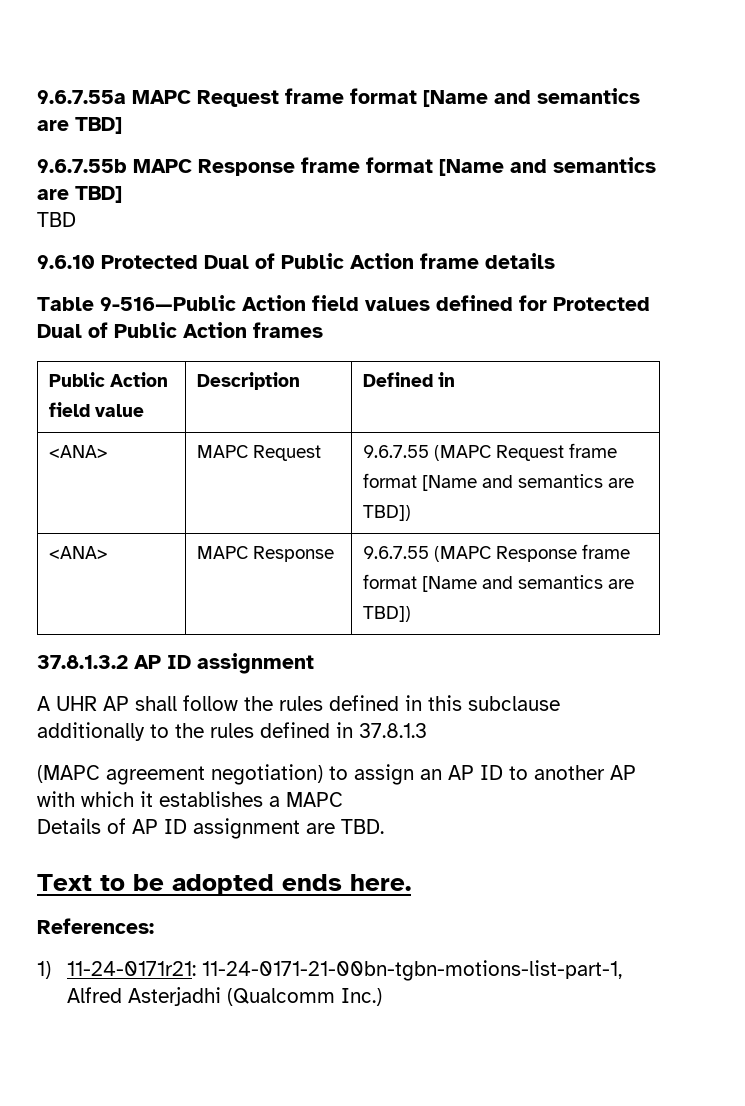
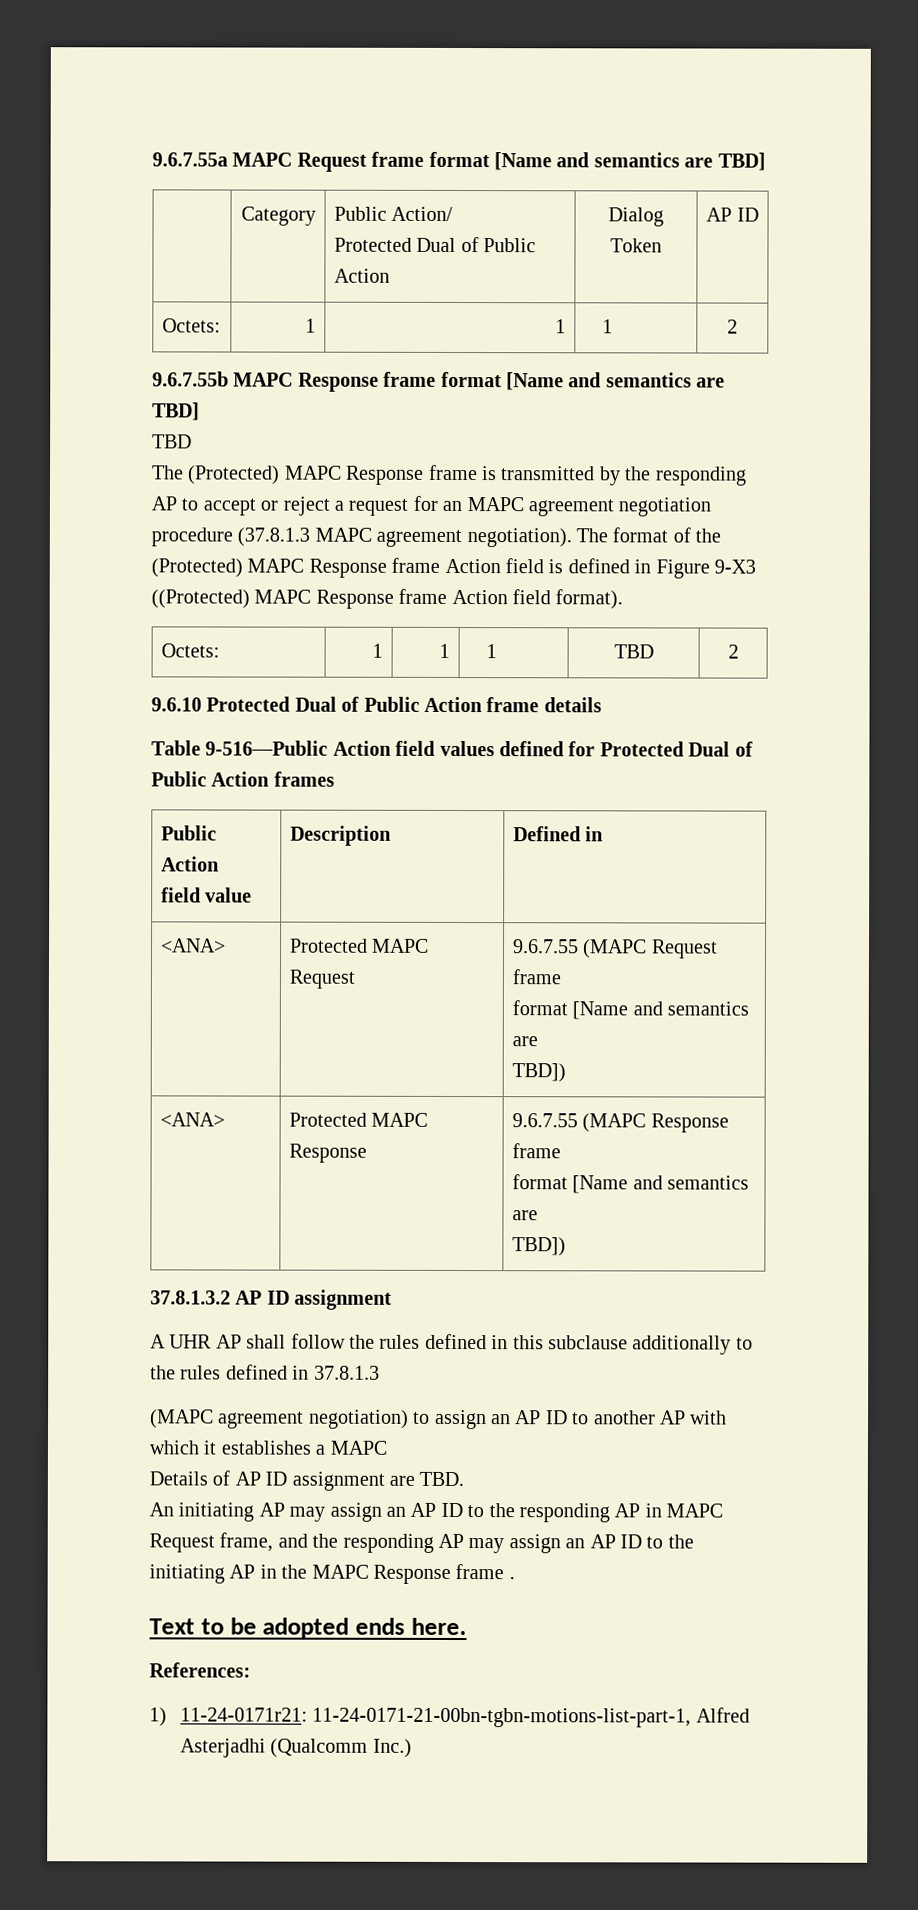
(122, 125) none -> [240,206,316,226] [333,206,454,221] [333,237,536,253] [333,268,390,283] [608,207,664,227] [610,238,662,253] [706,207,759,222] [161,318,221,333] [305,318,317,333] [555,319,567,334] [602,319,614,334] [727,319,738,334] // | Category | Public Action/ // Protected Dual of Public Action | Dialog Token | AP ID // Octets: | 1 | 1 | 1 | 2
(76, 219) none -> [151,464,747,486] [151,495,712,517] [151,527,722,548] [151,557,756,579] [151,588,624,610] [160,643,220,658] [372,643,384,658] [439,643,451,658] [486,644,498,659] [613,644,654,659] [727,644,739,659] // The (Protected) MAPC Response frame is transmitted by the responding AP to accept or reject a request for an MAPC agreement negotiation procedure (37.8.1.3 MAPC agreement negotiation). The format of the (Protected) MAPC Response frame Action field is defined in Figure 9-X3 ((Protected) MAPC Response frame Action field format). // Octets: | 1 | 1 | 1 | TBD | 2
(109, 451) none -> [289,938,368,953] Protected
(109, 552) none -> [288,1112,367,1127] Protected
(384, 826) none -> [149,1502,724,1523] [149,1532,694,1554] [149,1563,515,1584] // An initiating AP may assign an AP ID to the responding AP in MAPC Request frame, and the responding AP may assign an AP ID to the initiating AP in the MAPC Response frame .

